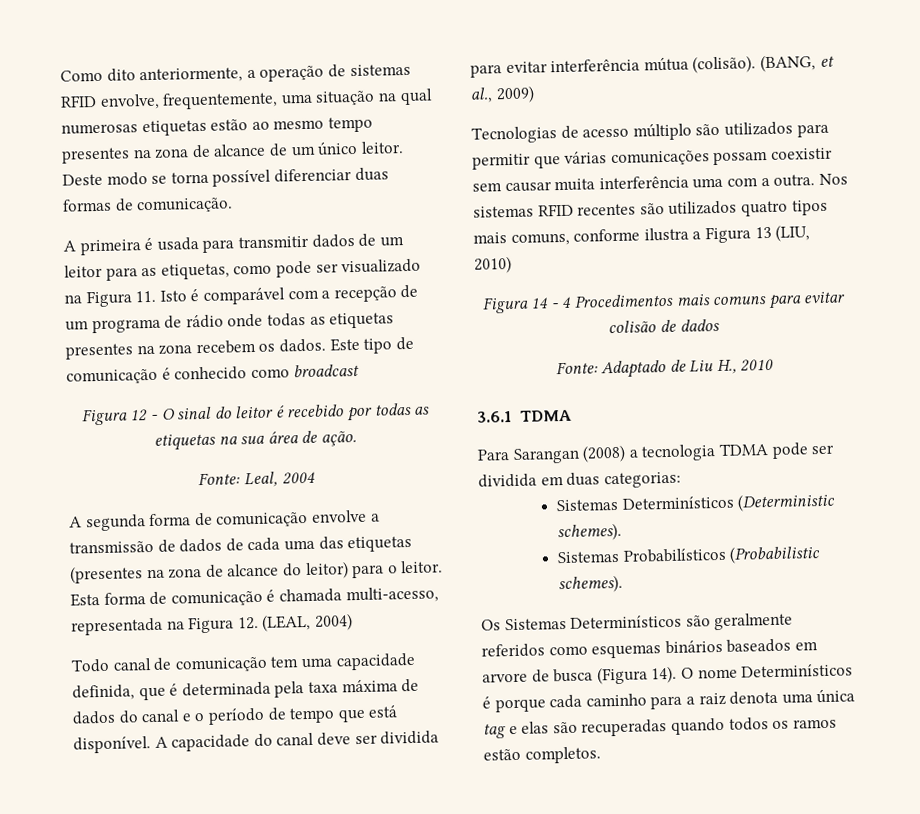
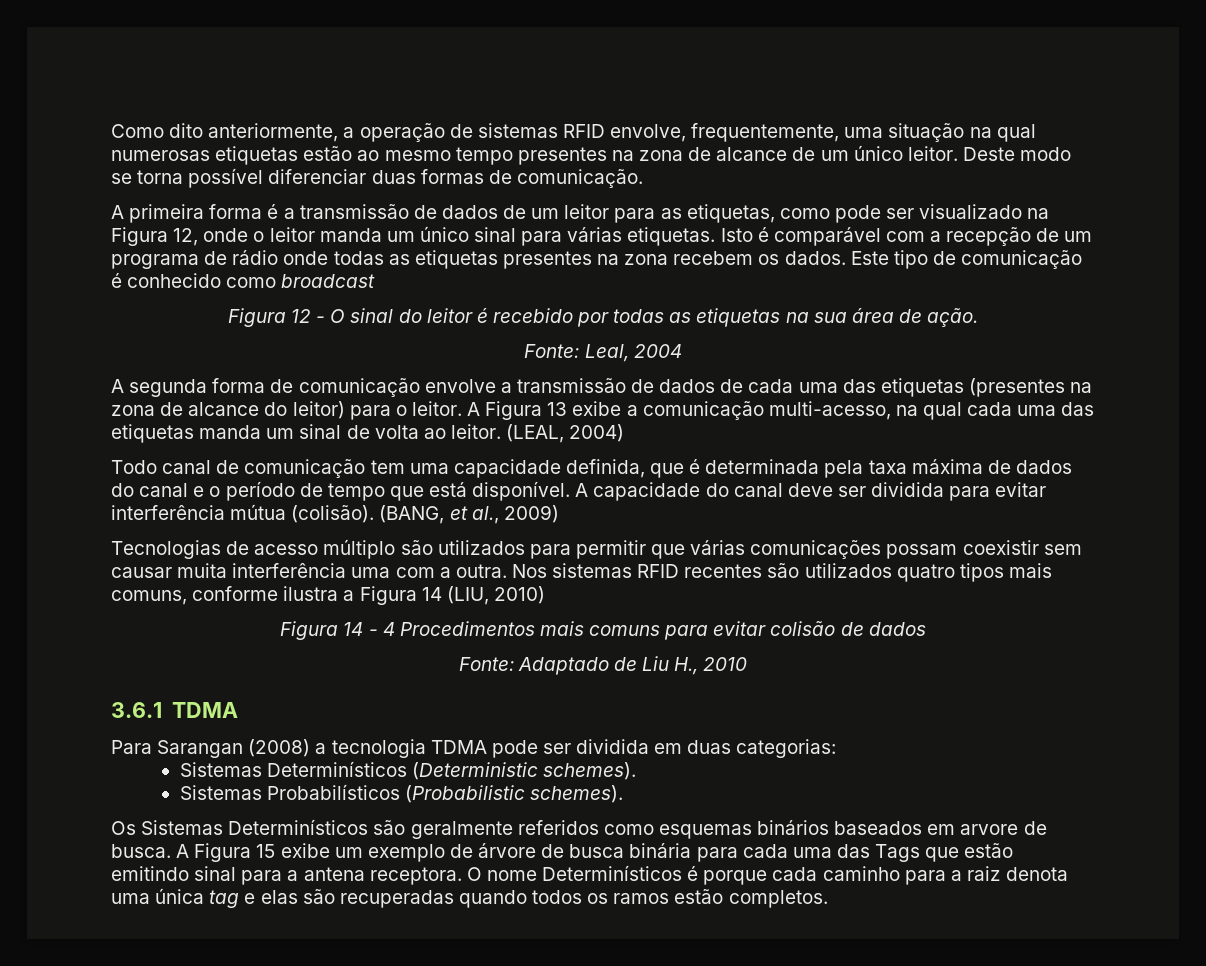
[144,235,309,253] é usada para transmitir -> [209,204,437,219] forma é a transmissão de
[135,290,157,303] 11. -> [173,226,716,246] 12, onde o leitor manda um único sinal para várias etiquetas.
[70,586,439,607] [71,616,259,636] Esta forma de comunicação é chamada multi-acesso, representada na Figura 12. -> [467,401,1095,420] [111,424,501,443] A Figura 13 exibe a comunicação multi-acesso, na qual cada uma das etiquetas manda um sinal de volta ao leitor.
[754,226,772,239] 13 -> [421,587,442,601] 14
[553,665,678,685] busca (Figura 14). -> [111,843,1014,862] [111,866,462,885] busca. A Figura 15 exibe um exemplo de árvore de busca binária para cada uma das Tags que estão emitindo sinal para a antena receptora.

